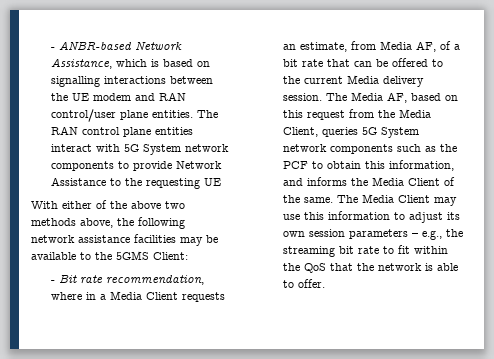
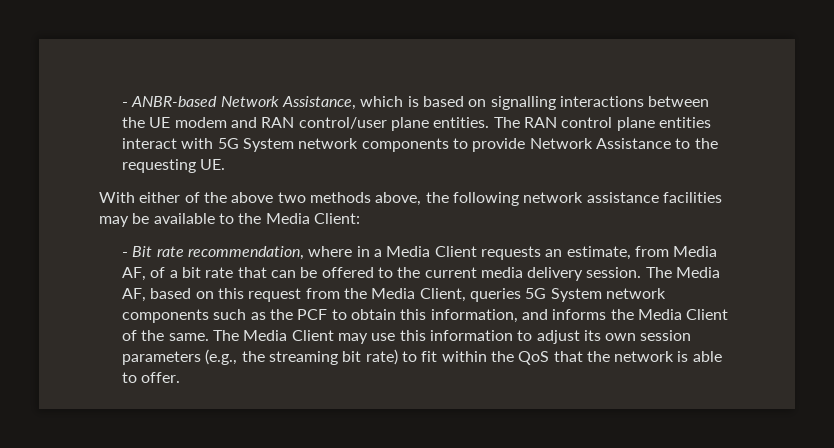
[203,178,221,186] UE -> [200,159,226,170] UE.
[116,251,149,260] 5GMS -> [265,213,310,224] Media
[346,75,379,84] Media -> [480,267,523,278] media
[411,230,442,240] – e.g., -> [205,349,238,365] (e.g.,
[357,246,379,254] rate -> [365,349,398,365] rate)

